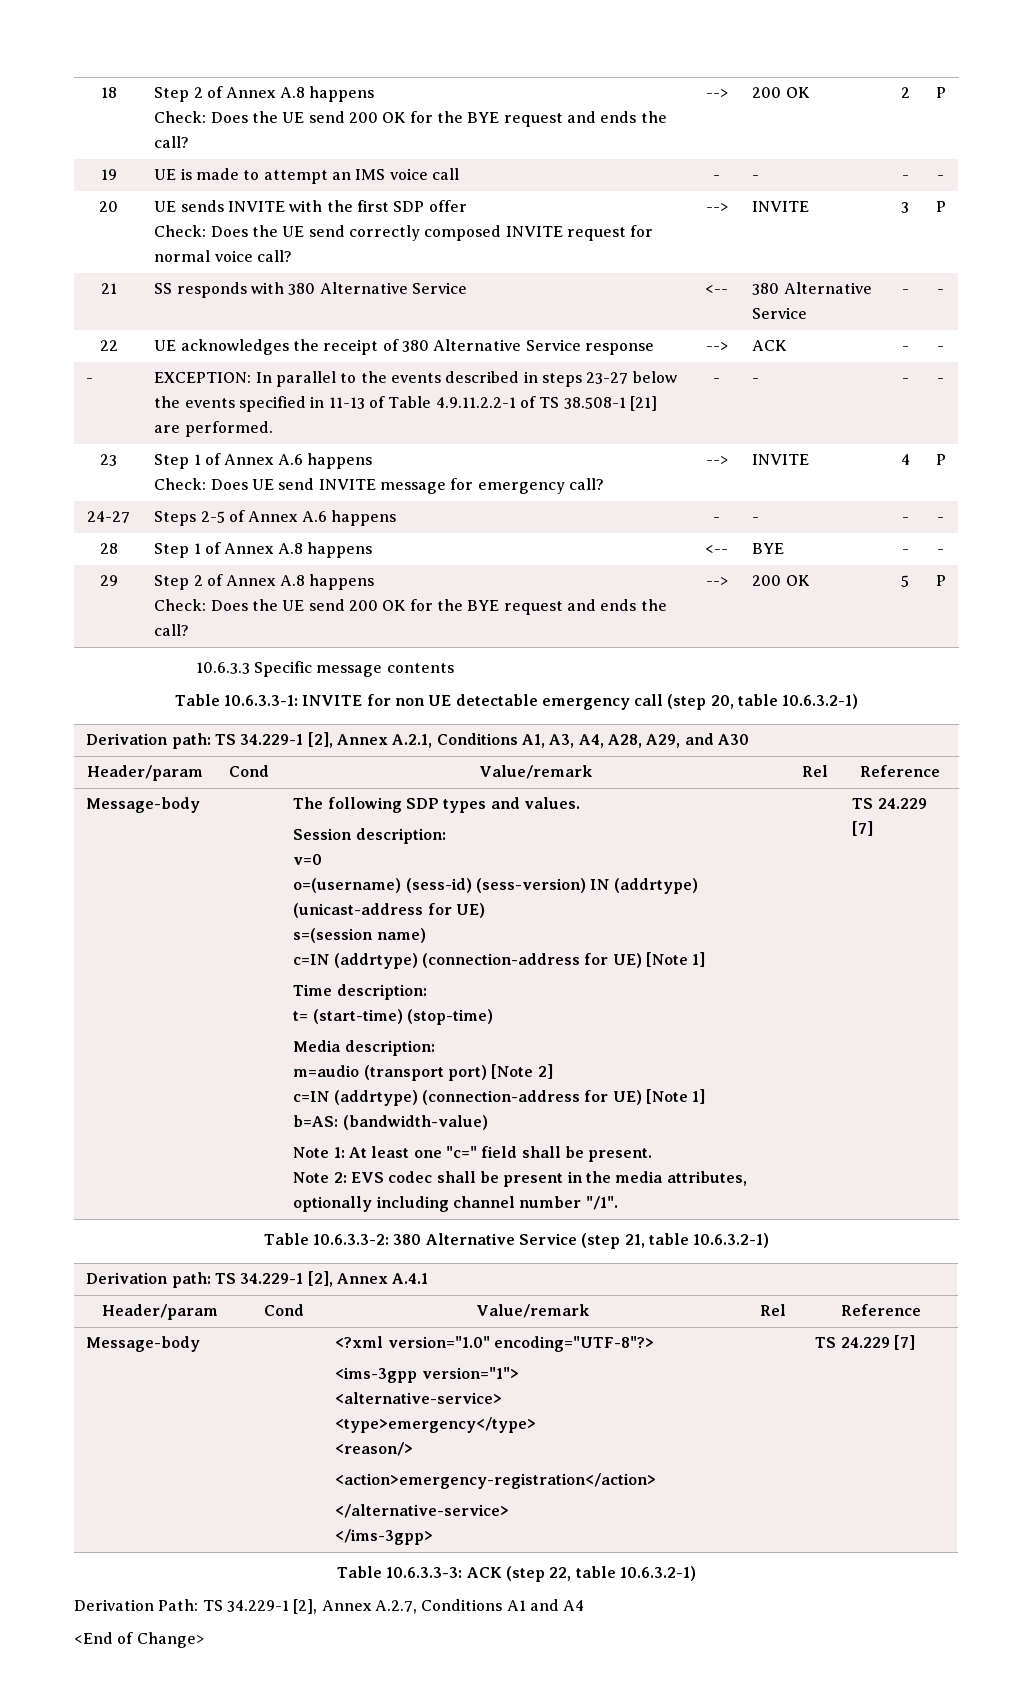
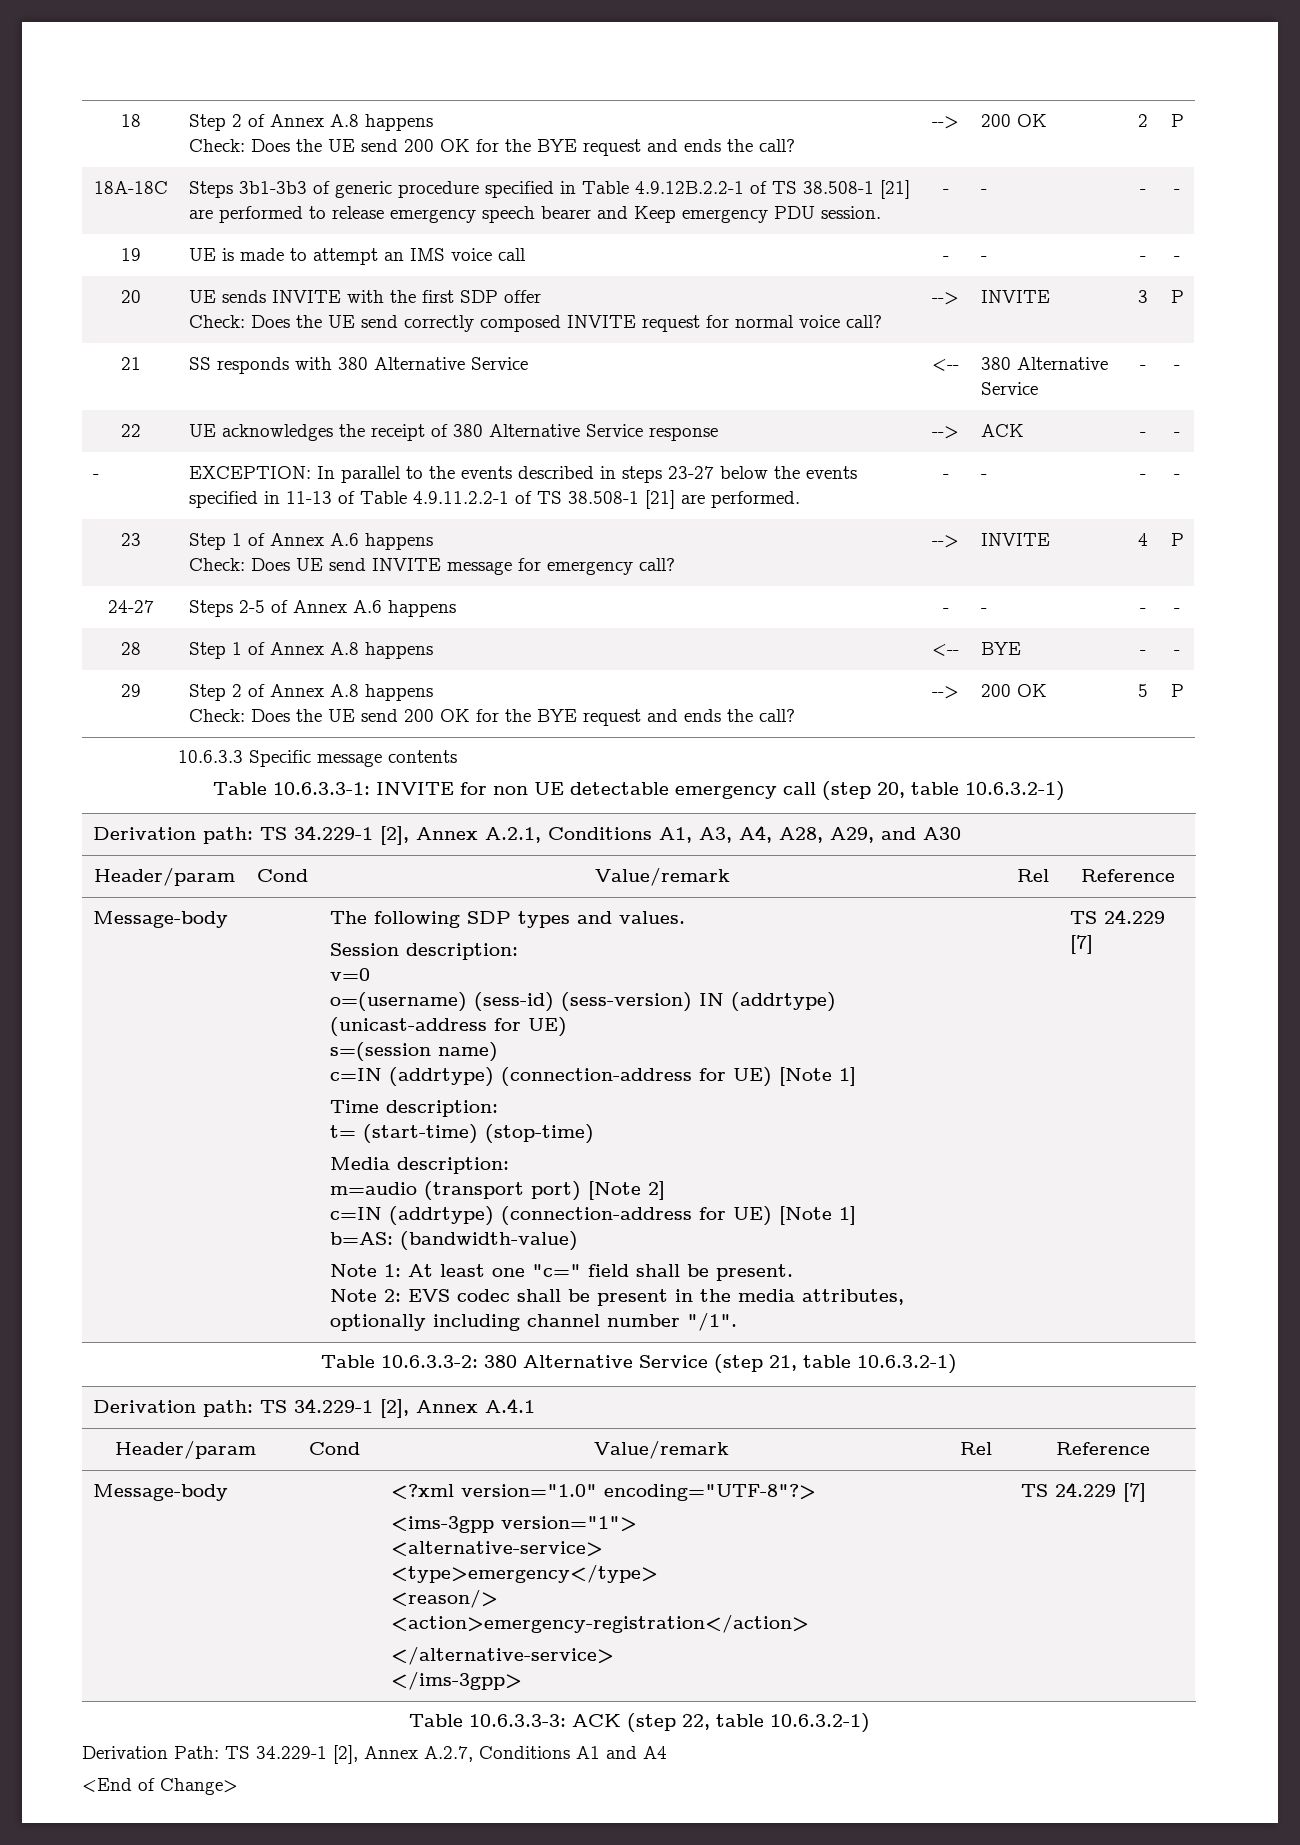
(946, 92) none -> [93,181,168,194] [188,180,910,199] [188,206,881,223] [942,189,949,194] [980,189,987,194] [1140,189,1146,194] [1174,189,1180,194] // 18A-18C | Steps 3b1-3b3 of generic procedure specified in Table 4.9.12B.2.2-1 of TS 38.508-1 [21] are performed to release emergency speech bearer and Keep emergency PDU session. | - | - | - | -

